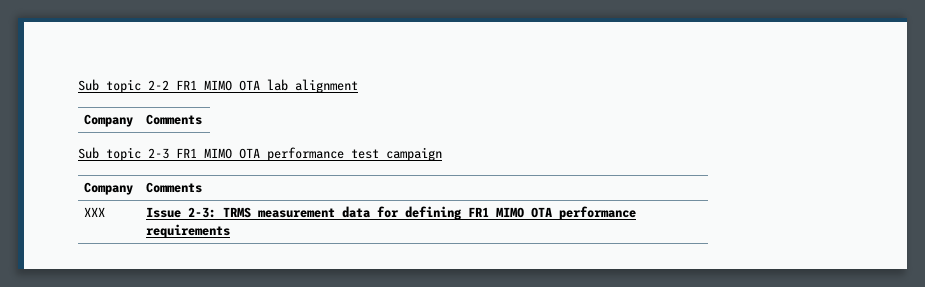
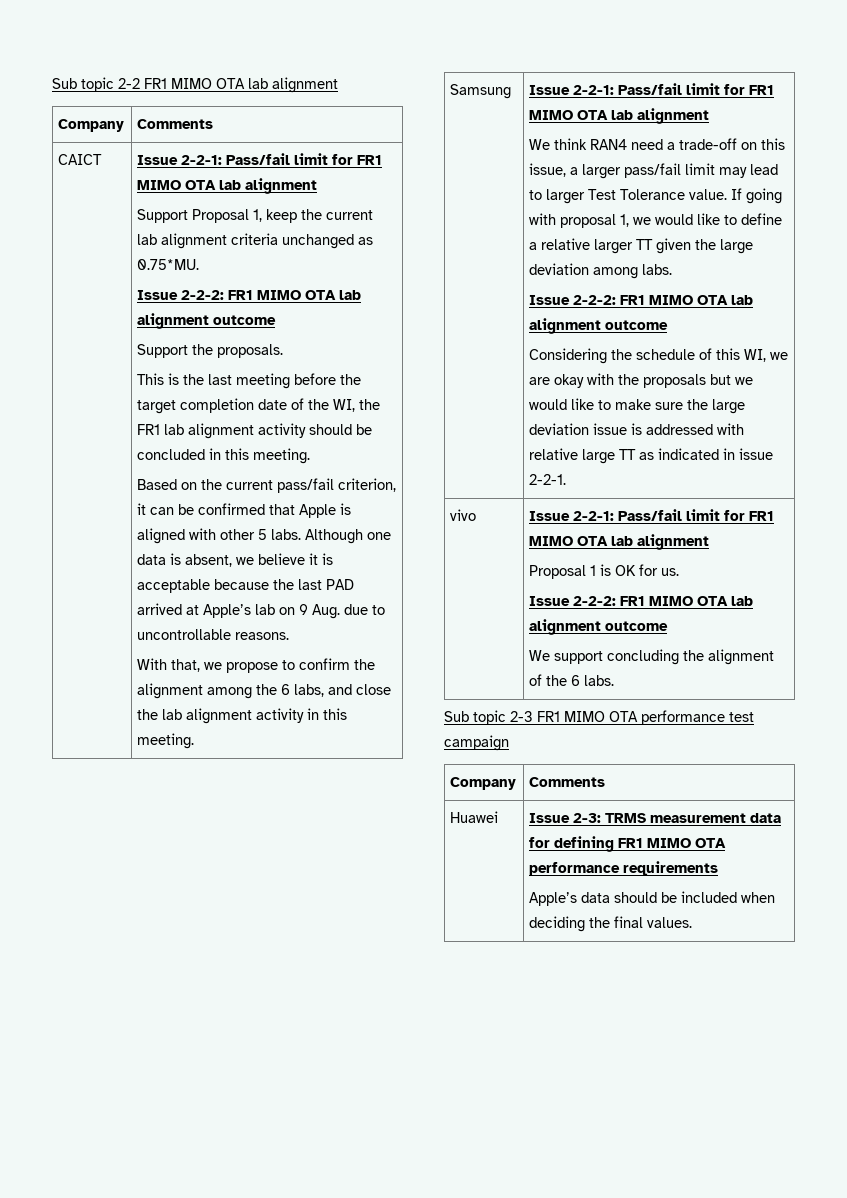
(203, 119) none -> [58,154,103,165] [137,153,383,165] [137,178,318,194] [137,209,374,223] [137,233,374,249] [137,259,200,270] [137,290,362,300] [137,313,277,329] [137,344,284,358] [137,373,362,389] [137,398,381,414] [137,423,373,439] [137,448,311,464] [137,478,397,493] [137,503,352,518] [137,528,392,544] [137,553,334,567] [137,579,355,593] [137,603,386,619] [137,629,290,640] [137,658,376,673] [137,683,392,699] [137,708,348,724] [137,733,195,749] [450,84,512,99] [529,83,775,95] [529,108,710,124] [529,138,786,150] [529,163,779,179] [529,188,783,204] [529,213,783,228] [529,238,754,254] [529,263,673,279] [529,295,754,305] [529,318,669,334] [529,348,789,364] [529,373,754,388] [529,398,746,414] [529,423,745,435] [529,448,774,464] [529,474,567,485] [450,509,477,521] [529,509,775,521] [529,534,710,550] [529,564,680,579] [529,596,754,606] [529,619,669,635] [529,649,775,665] [529,674,615,686] // CAICT | Issue 2-2-1: Pass/fail limit for FR1 MIMO OTA lab alignment // Support Proposal 1, keep the current lab alignment criteria unchanged as 0.75*MU. // Issue 2-2-2: FR1 MIMO OTA lab alignment outcome // Support the proposals. // This is the last meeting before the target completion date of the WI, the FR1 lab alignment activity should be concluded in this meeting. // Based on the current pass/fail criterion, it can be confirmed that Apple is aligned with other 5 labs. Although one data is absent, we believe it is acceptable because the last PAD arrived at Apple’s lab on 9 Aug. due to uncontrollable reasons. // With that, we propose to confirm the alignment among the 6 labs, and close the lab alignment activity in this meeting. // Samsung | Issue 2-2-1: Pass/fail limit for FR1 MIMO OTA lab alignment // We think RAN4 need a trade-off on this issue, a larger pass/fail limit may lead to larger Test Tolerance value. If going with proposal 1, we would like to define a relative larger TT given the large deviation among labs. // Issue 2-2-2: FR1 MIMO OTA lab alignment outcome // Considering the schedule of this WI, we are okay with the proposals but we would like to make sure the large deviation issue is addressed with relative large TT as indicated in issue 2-2-1. // vivo | Issue 2-2-1: Pass/fail limit for FR1 MIMO OTA lab alignment // Proposal 1 is OK for us. // Issue 2-2-2: FR1 MIMO OTA lab alignment outcome // We support concluding the alignment of the 6 labs.
[84,207,106,217] XXX -> [450,811,499,823] Huawei
(231, 231) none -> [529,891,776,906] [529,916,693,932] // Apple’s data should be included when deciding the final values.

